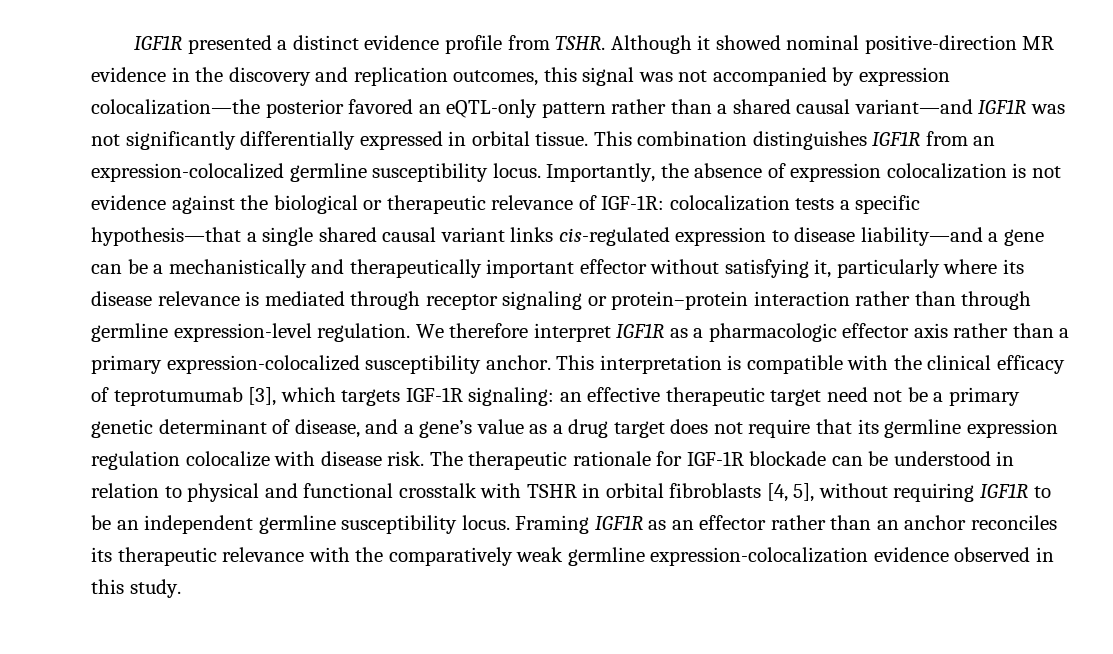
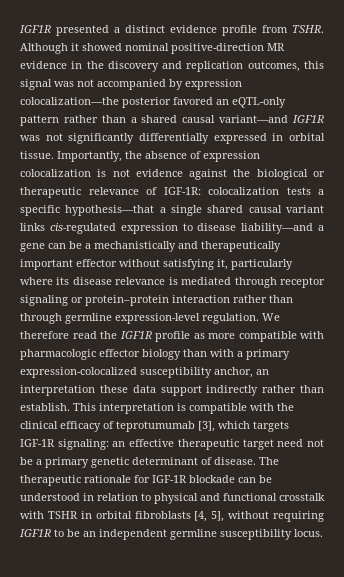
[593,131,996,150] [91,163,541,182] This combination distinguishes IGF1R from an expression-colocalized germline susceptibility locus. -> (54, 155) none
[533,323,1070,342] [91,355,551,374] interpret IGF1R as a pharmacologic effector axis rather than a primary expression-colocalized susceptibility anchor. -> [72,331,324,342] [20,349,290,360] [20,367,269,378] [20,385,324,396] [20,403,70,411] read the IGF1R profile as more compatible with pharmacologic effector biology than with a primary expression-colocalized susceptibility anchor, an interpretation these data support indirectly rather than establish.
[294,419,1058,438] [91,451,425,470] disease, and a gene’s value as a drug target does not require that its germline expression regulation colocalize with disease risk. -> [214,457,256,465] disease.
[515,515,1058,534] [91,547,1054,566] [91,579,181,598] Framing IGF1R as an effector rather than an anchor reconciles its therapeutic relevance with the comparatively weak germline expression-colocalization evidence observed in this study. -> (323, 533) none

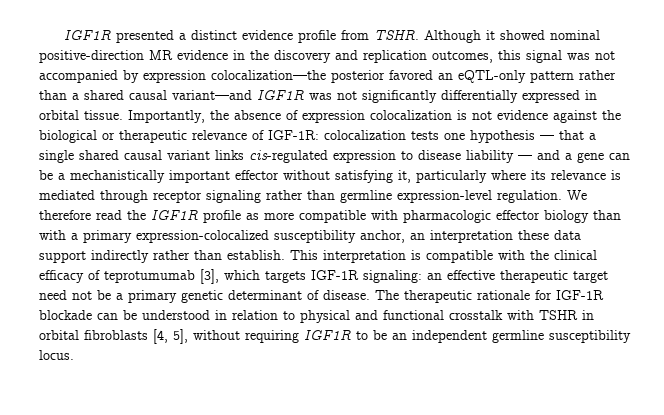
[318,189,324,195] [20,205,155,216] a specific hypothesis—that -> [444,130,584,143] one hypothesis — that
[241,223,314,234] liability—and -> [466,150,560,163] liability — and
[178,241,281,252] and therapeutically -> (165, 176) none
[72,277,112,285] disease -> (546, 175) none
[71,295,293,306] [20,313,62,324] or protein–protein interaction rather than through -> [266,190,335,200] rather than

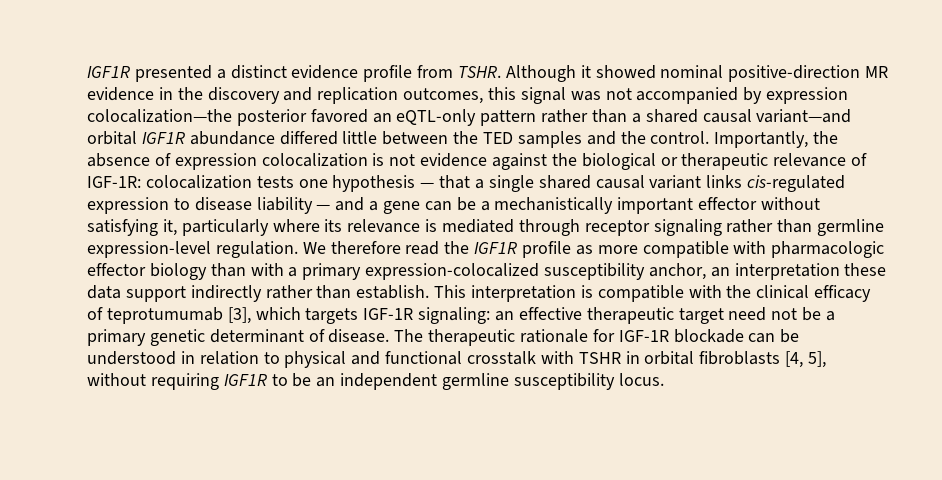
[257,89,597,103] [39,110,123,120] IGF1R was not significantly differentially expressed in orbital tissue. -> [87,131,710,148] orbital IGF1R abundance differed little between the TED samples and the control.

